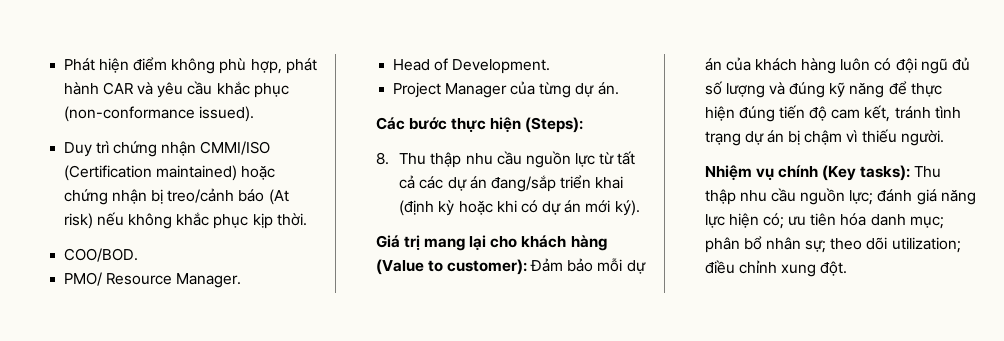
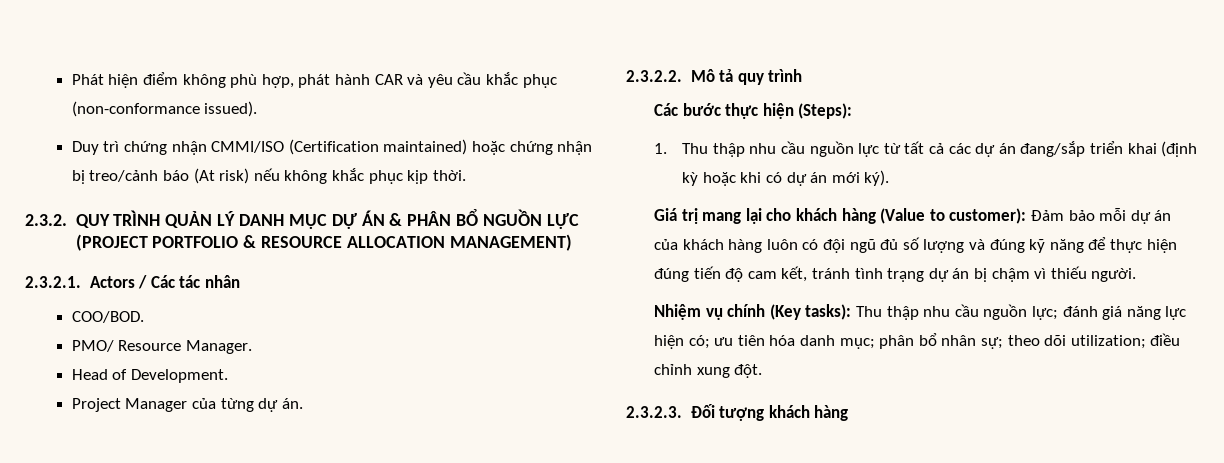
(307, 219) none -> [25,209,579,229] [75,234,572,251] [25,275,240,289] // 2.3.2. QUY TRÌNH QUẢN LÝ DANH MỤC DỰ ÁN & PHÂN BỔ NGUỒN LỰC (PROJECT PORTFOLIO & RESOURCE ALLOCATION MANAGEMENT) // 2.3.2.1. Actors / Các tác nhân
(619, 88) none -> [626,69,803,85] // 2.3.2.2. Mô tả quy trình
[375,152,389,165] 8. -> [654,143,668,154] 1.
(848, 268) none -> [626,404,849,421] // 2.3.2.3. Đối tượng khách hàng

